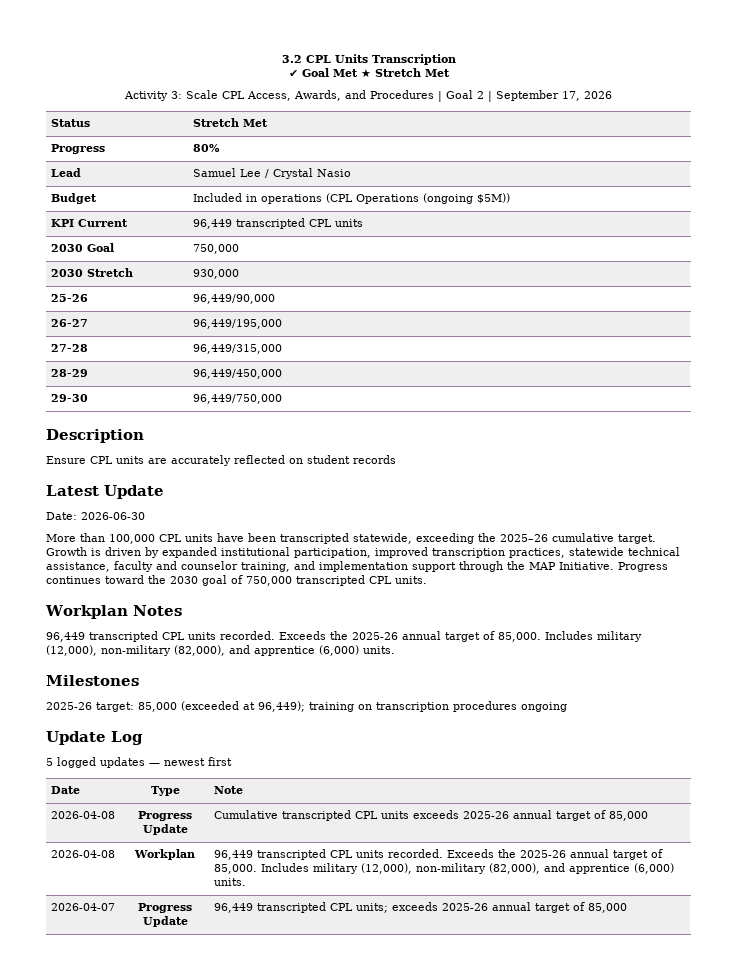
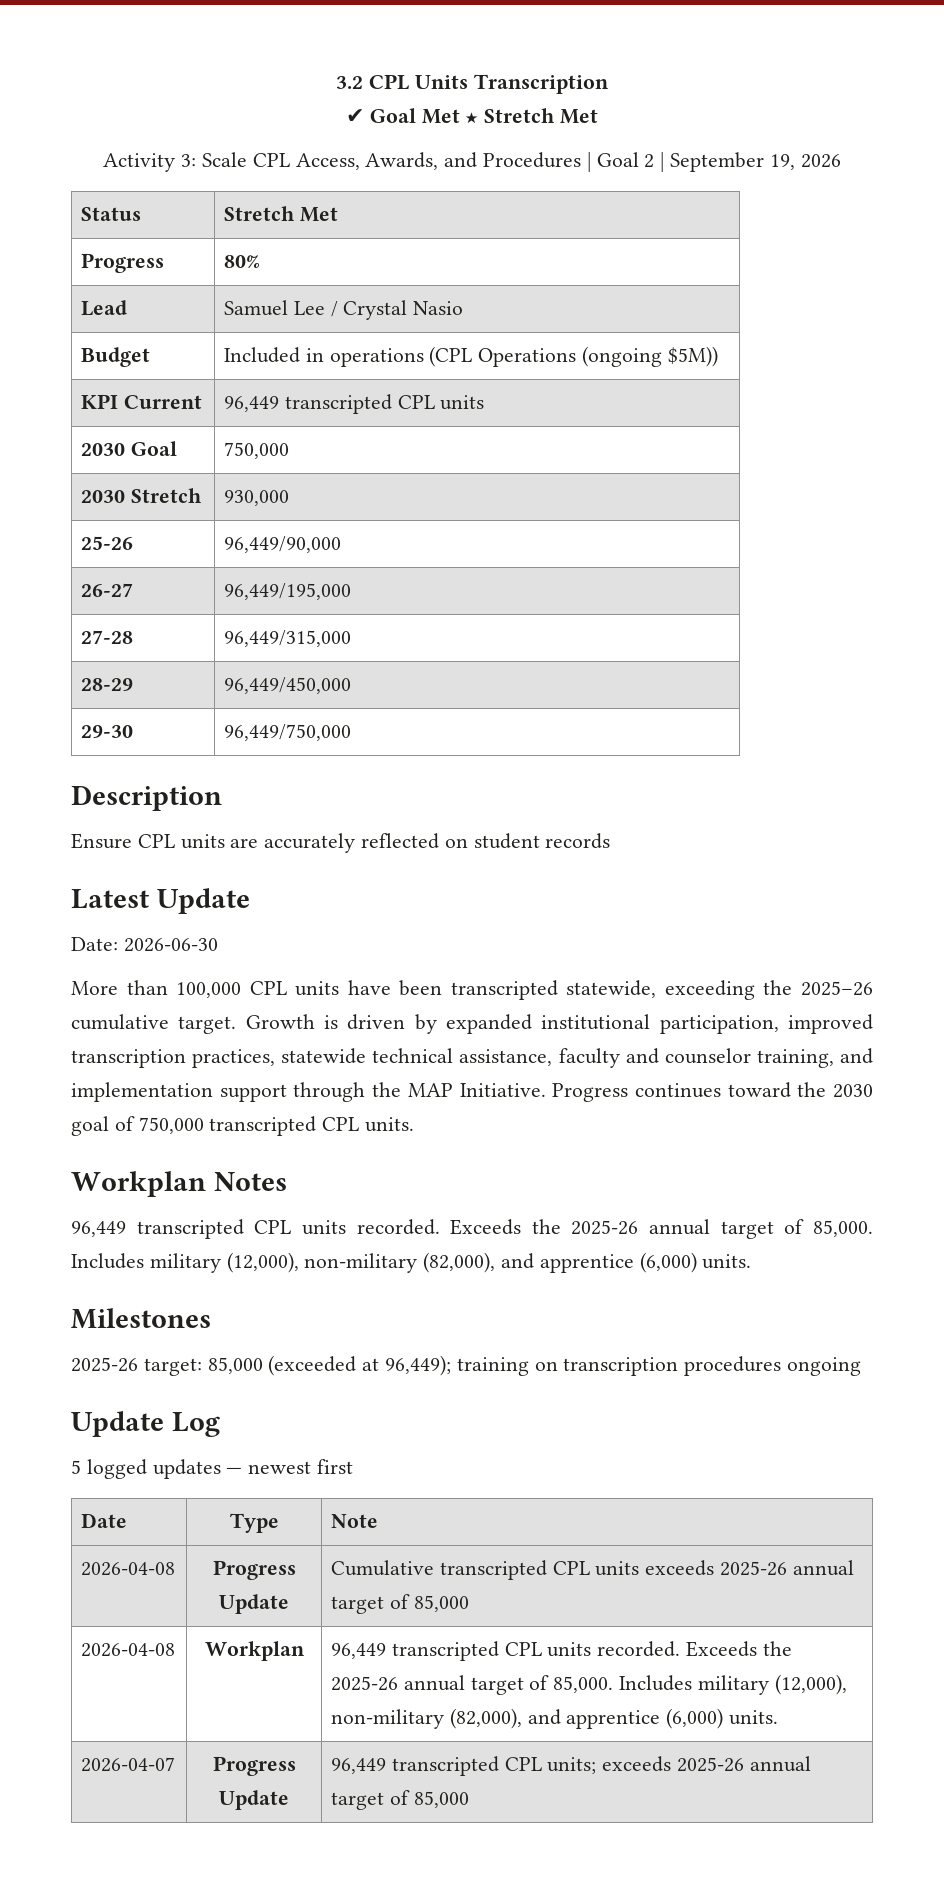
[562,91,580,101] 17, -> [769,154,795,170] 19,

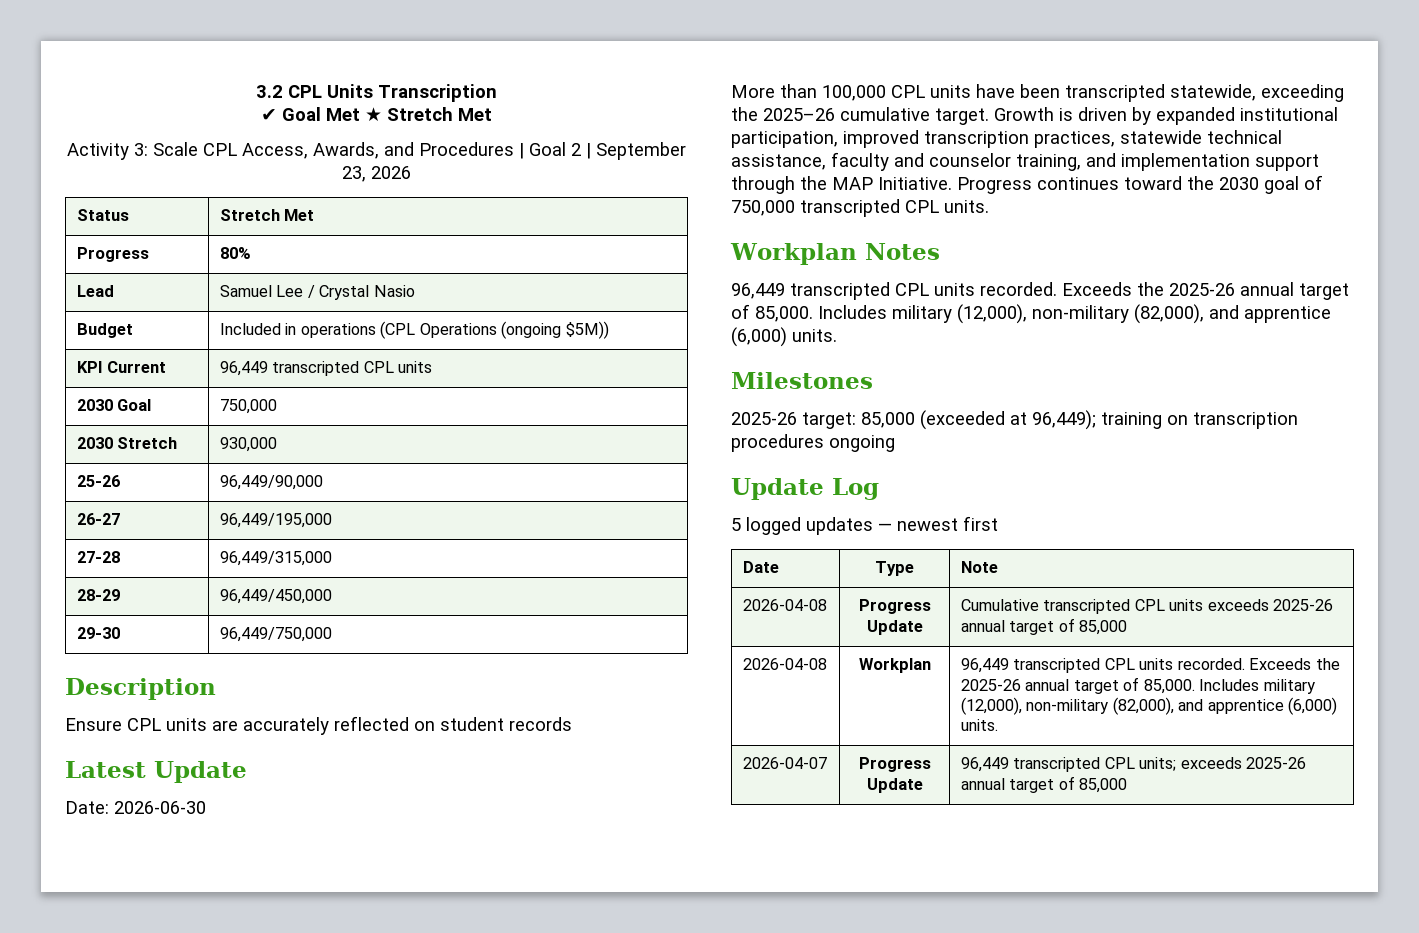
[769,154,795,170] 19, -> [342,166,366,182] 23,

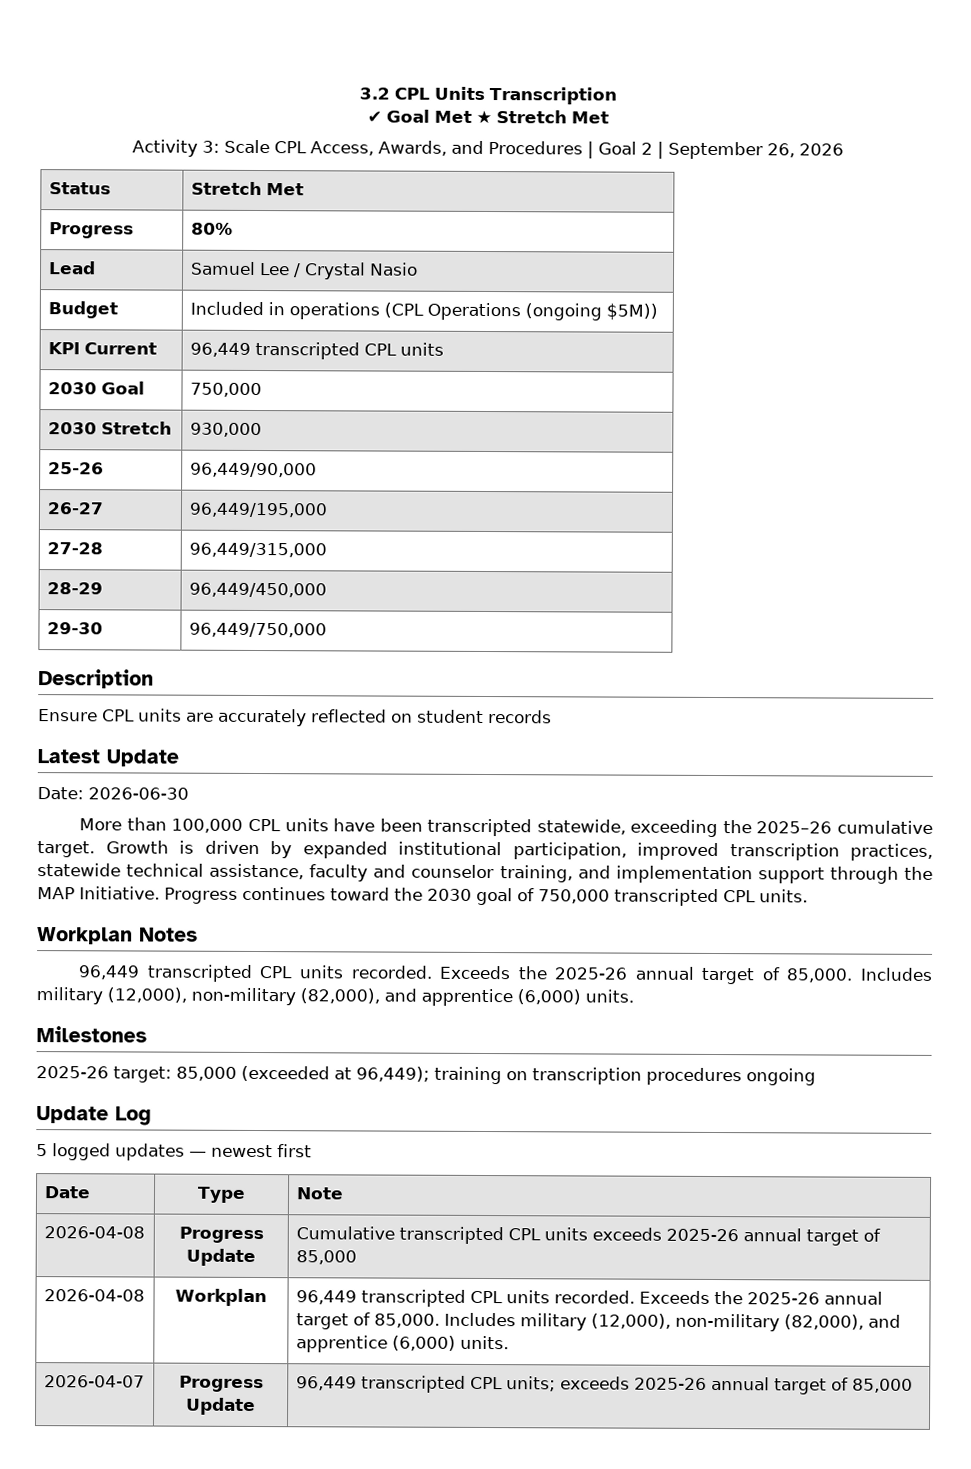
[342,166,366,182] 23, -> [767,143,795,158] 26,

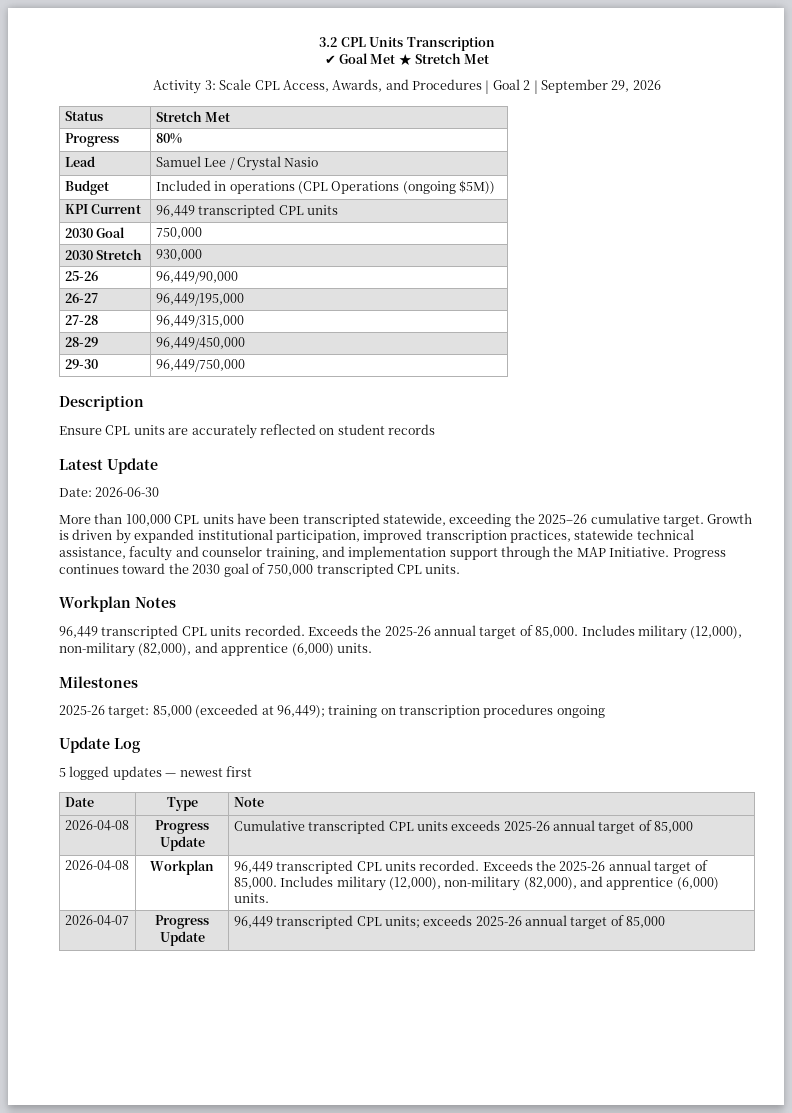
[767,143,795,158] 26, -> [611,80,630,92] 29,

